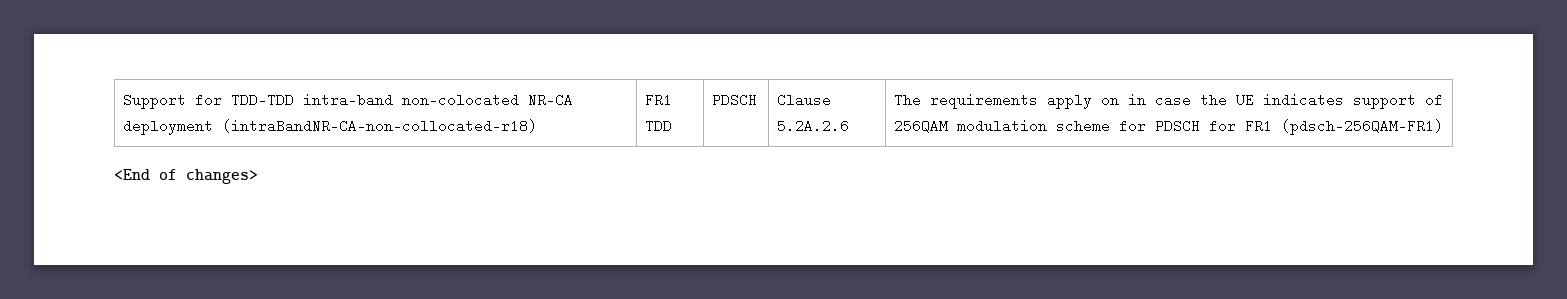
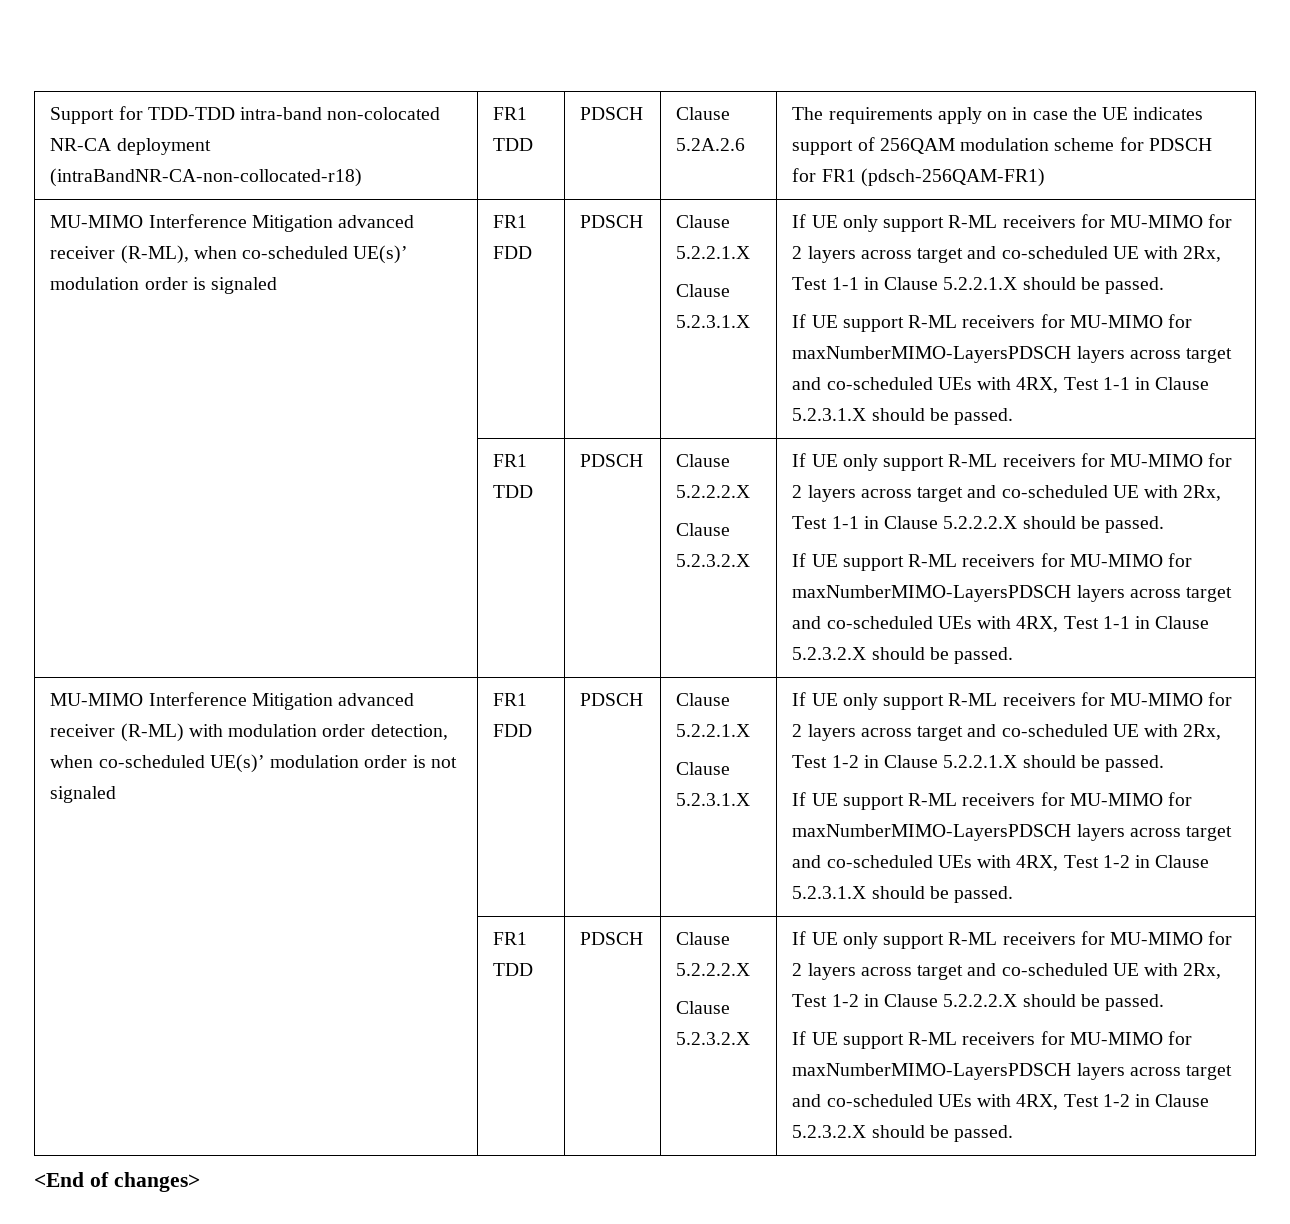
(1444, 127) none -> [50,214,415,232] [50,245,409,264] [50,277,278,294] [493,215,528,228] [493,246,533,259] [580,215,644,228] [676,215,731,228] [676,246,751,259] [676,284,731,297] [676,315,751,328] [792,214,1233,232] [792,246,1222,263] [792,277,1165,294] [792,314,1193,332] [792,346,1233,363] [792,377,1210,393] [792,408,1014,425] [493,454,528,467] [493,485,534,498] [580,454,644,467] [676,454,731,467] [676,485,751,498] [676,523,731,536] [676,554,751,567] [792,453,1233,471] [792,485,1222,502] [792,516,1165,533] [792,553,1193,571] [792,585,1233,602] [792,616,1210,632] [792,647,1014,664] [50,692,415,710] [50,723,448,742] [50,754,457,773] [50,786,117,803] [493,693,528,706] [493,724,533,737] [580,693,644,706] [676,693,731,706] [676,724,751,737] [676,762,731,775] [676,793,751,806] [792,692,1233,710] [792,724,1222,741] [792,755,1165,772] [792,792,1193,810] [792,824,1233,841] [792,855,1210,871] [792,886,1014,903] [493,932,528,945] [493,963,534,976] [580,932,644,945] [676,932,731,945] [676,963,751,976] [676,1001,731,1014] [676,1032,751,1045] [792,931,1233,949] [792,963,1222,980] [792,994,1165,1011] [792,1031,1193,1049] [792,1063,1233,1080] [792,1094,1210,1110] [792,1125,1014,1142] // MU-MIMO Interference Mitigation advanced receiver (R-ML), when co-scheduled UE(s)’ modulation order is signaled | FR1 FDD | PDSCH | Clause 5.2.2.1.X // Clause 5.2.3.1.X | If UE only support R-ML receivers for MU-MIMO for 2 layers across target and co-scheduled UE with 2Rx, Test 1-1 in Clause 5.2.2.1.X should be passed. // If UE support R-ML receivers for MU-MIMO for maxNumberMIMO-LayersPDSCH layers across target and co-scheduled UEs with 4RX, Test 1-1 in Clause 5.2.3.1.X should be passed. // | FR1 TDD | PDSCH | Clause 5.2.2.2.X // Clause 5.2.3.2.X | If UE only support R-ML receivers for MU-MIMO for 2 layers across target and co-scheduled UE with 2Rx, Test 1-1 in Clause 5.2.2.2.X should be passed. // If UE support R-ML receivers for MU-MIMO for maxNumberMIMO-LayersPDSCH layers across target and co-scheduled UEs with 4RX, Test 1-1 in Clause 5.2.3.2.X should be passed. // MU-MIMO Interference Mitigation advanced receiver (R-ML) with modulation order detection, when co-scheduled UE(s)’ modulation order is not signaled | FR1 FDD | PDSCH | Clause 5.2.2.1.X // Clause 5.2.3.1.X | If UE only support R-ML receivers for MU-MIMO for 2 layers across target and co-scheduled UE with 2Rx, Test 1-2 in Clause 5.2.2.1.X should be passed. // If UE support R-ML receivers for MU-MIMO for maxNumberMIMO-LayersPDSCH layers across target and co-scheduled UEs with 4RX, Test 1-2 in Clause 5.2.3.1.X should be passed. // | FR1 TDD | PDSCH | Clause 5.2.2.2.X // Clause 5.2.3.2.X | If UE only support R-ML receivers for MU-MIMO for 2 layers across target and co-scheduled UE with 2Rx, Test 1-2 in Clause 5.2.2.2.X should be passed. // If UE support R-ML receivers for MU-MIMO for maxNumberMIMO-LayersPDSCH layers across target and co-scheduled UEs with 4RX, Test 1-2 in Clause 5.2.3.2.X should be passed.

